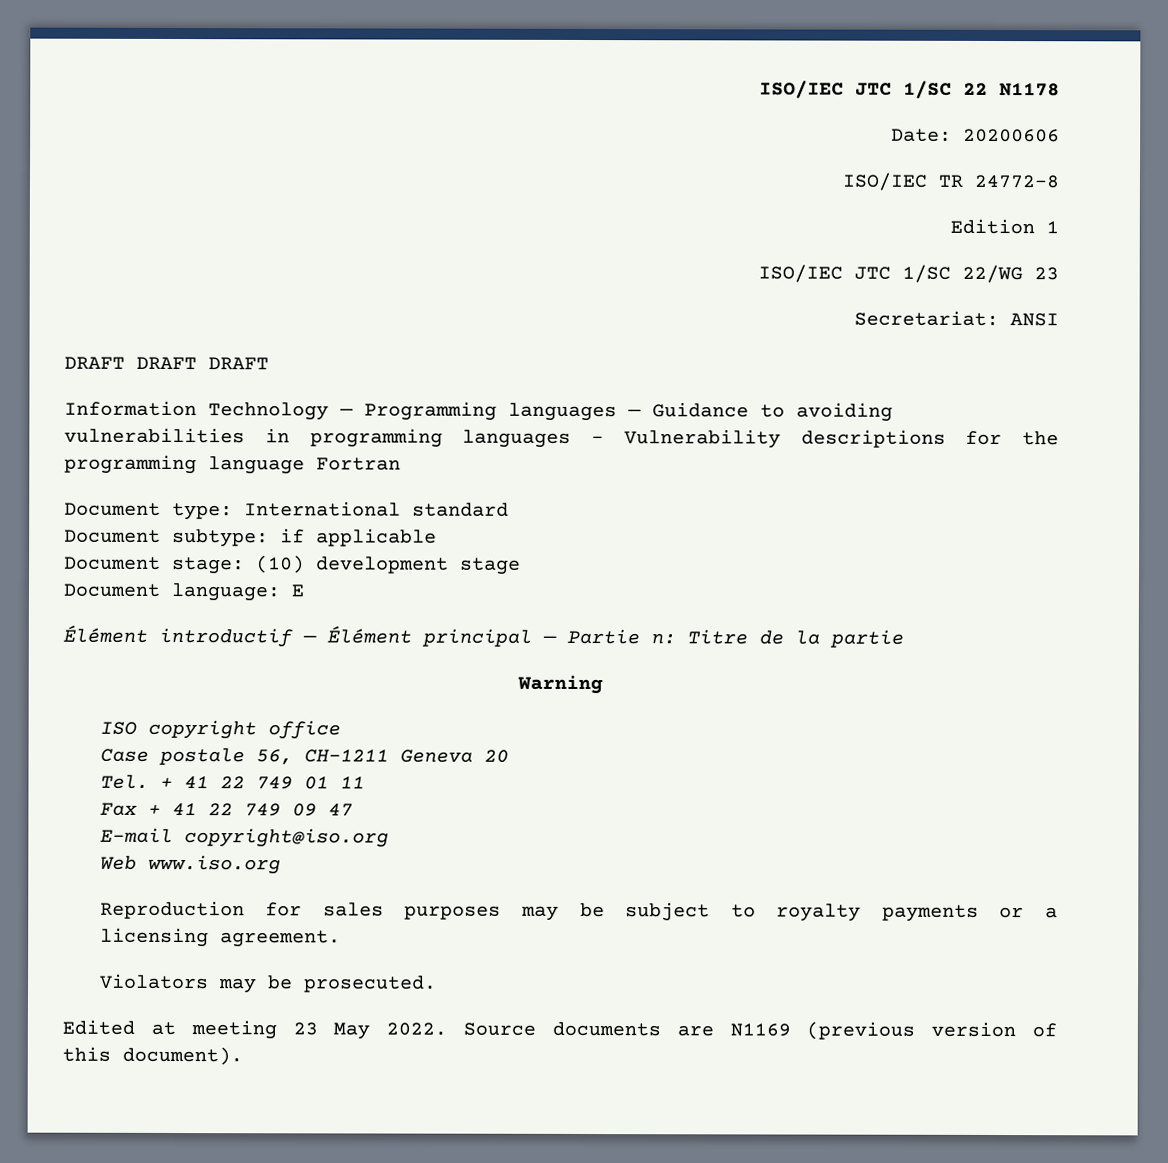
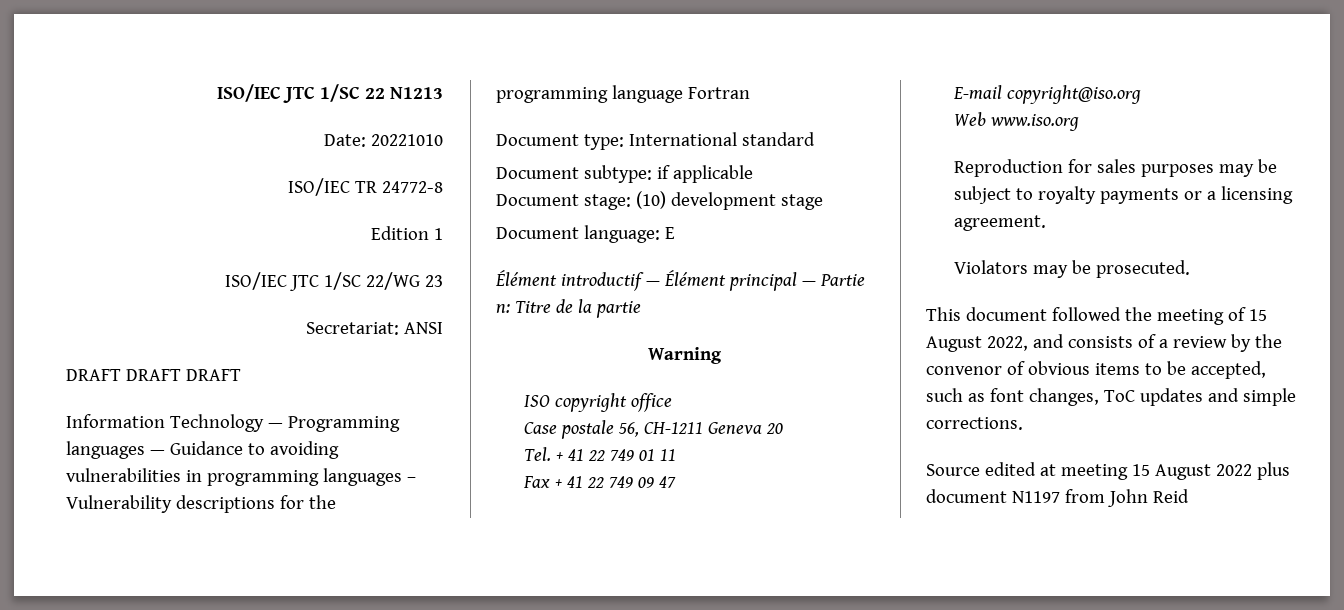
[999,83,1060,97] N1178 -> [390,87,443,99] N1213
[963,128,1060,143] 20200606 -> [371,134,443,146] 20221010
[62,1019,1057,1040] [62,1046,243,1066] Edited at meeting 23 May 2022. Source documents are N1169 (previous version of this document). -> [926,307,1267,325] [926,334,1282,352] [926,361,1266,379] [926,388,1296,406] [926,417,1023,430] [926,462,1290,480] [926,489,1189,507] This document followed the meeting of 15 August 2022, and consists of a review by the convenor of obvious items to be accepted, such as font changes, ToC updates and simple corrections. // Source edited at meeting 15 August 2022 plus document N1197 from John Reid

